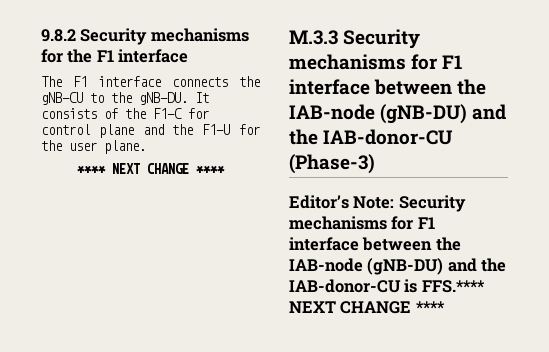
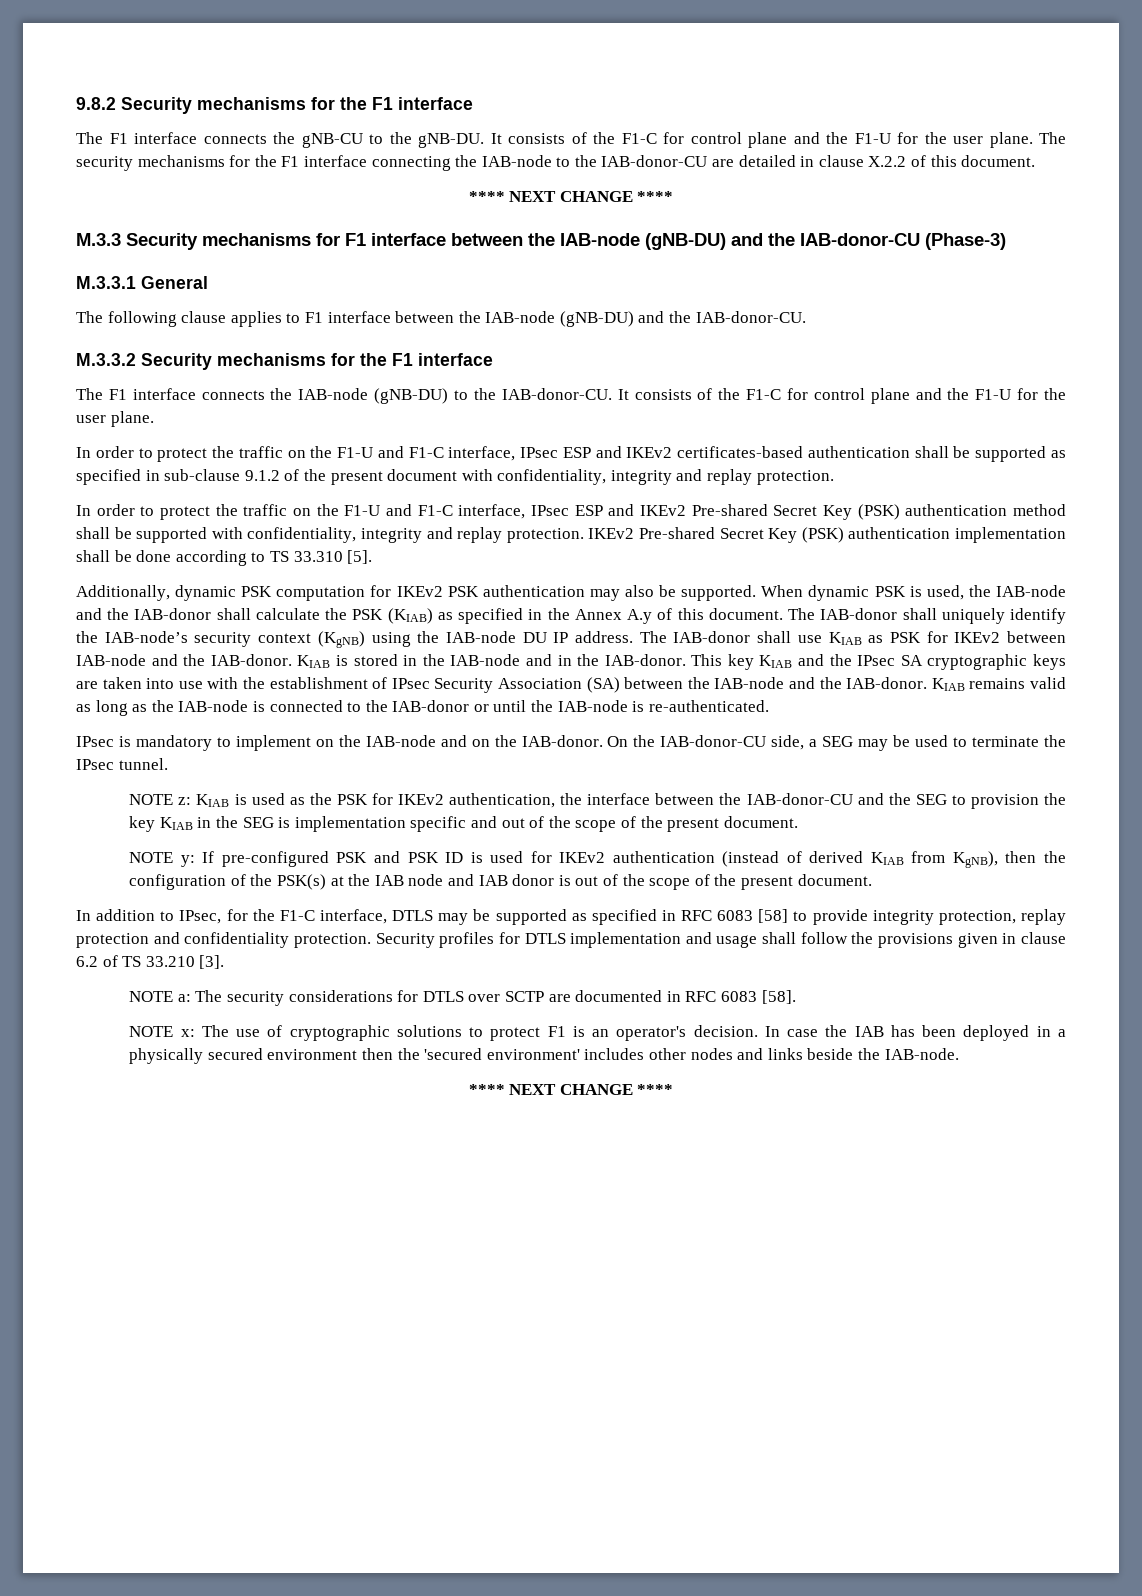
(146, 147) none -> [1039,132,1066,144] [76,155,1036,171] The security mechanisms for the F1 interface connecting the IAB-node to the IAB-donor-CU are detailed in clause X.2.2 of this document.
[289,195,466,212] [289,216,435,230] [289,237,461,251] [289,258,507,275] [289,279,485,293] Editor’s Note: Security mechanisms for F1 interface between the IAB-node (gNB-DU) and the IAB-donor-CU is FFS.**** -> [76,276,208,289] [76,311,806,327] [76,353,493,370] [76,388,1066,404] [76,411,154,427] [76,446,1066,462] [76,469,834,485] [76,504,1066,520] [76,527,1067,543] [76,550,373,566] [76,585,1066,601] [76,608,1066,624] [76,631,1067,648] [76,654,1066,670] [76,677,1067,693] [76,700,769,716] [76,735,1066,751] [76,758,168,770] [129,793,1066,809] [129,816,798,832] [129,851,1066,868] [129,874,872,890] [76,909,1066,925] [76,932,1066,948] [76,955,225,969] [129,990,796,1006] [129,1025,1066,1041] [129,1048,959,1064] [468,1084,505,1095] M.3.3.1 General // The following clause applies to F1 interface between the IAB-node (gNB-DU) and the IAB-donor-CU. // M.3.3.2 Security mechanisms for the F1 interface // The F1 interface connects the IAB-node (gNB-DU) to the IAB-donor-CU. It consists of the F1-C for control plane and the F1-U for the user plane. // In order to protect the traffic on the F1-U and F1-C interface, IPsec ESP and IKEv2 certificates-based authentication shall be supported as specified in sub-clause 9.1.2 of the present document with confidentiality, integrity and replay protection. // In order to protect the traffic on the F1-U and F1-C interface, IPsec ESP and IKEv2 Pre-shared Secret Key (PSK) authentication method shall be supported with confidentiality, integrity and replay protection. IKEv2 Pre-shared Secret Key (PSK) authentication implementation shall be done according to TS 33.310 [5]. // Additionally, dynamic PSK computation for IKEv2 PSK authentication may also be supported. When dynamic PSK is used, the IAB-node and the IAB-donor shall calculate the PSK (KIAB) as specified in the Annex A.y of this document. The IAB-donor shall uniquely identify the IAB-node’s security context (KgNB) using the IAB-node DU IP address. The IAB-donor shall use KIAB as PSK for IKEv2 between IAB-node and the IAB-donor. KIAB is stored in the IAB-node and in the IAB-donor. This key KIAB and the IPsec SA cryptographic keys are taken into use with the establishment of IPsec Security Association (SA) between the IAB-node and the IAB-donor. KIAB remains valid as long as the IAB-node is connected to the IAB-donor or until the IAB-node is re-authenticated. // IPsec is mandatory to implement on the IAB-node and on the IAB-donor. On the IAB-donor-CU side, a SEG may be used to terminate the IPsec tunnel. // NOTE z: KIAB is used as the PSK for IKEv2 authentication, the interface between the IAB-donor-CU and the SEG to provision the key KIAB in the SEG is implementation specific and out of the scope of the present document. // NOTE y: If pre-configured PSK and PSK ID is used for IKEv2 authentication (instead of derived KIAB from KgNB), then the configuration of the PSK(s) at the IAB node and IAB donor is out of the scope of the present document. // In addition to IPsec, for the F1-C interface, DTLS may be supported as specified in RFC 6083 [58] to provide integrity protection, replay protection and confidentiality protection. Security profiles for DTLS implementation and usage shall follow the provisions given in clause 6.2 of TS 33.210 [3]. // NOTE a: The security considerations for DTLS over SCTP are documented in RFC 6083 [58]. // NOTE x: The use of cryptographic solutions to protect F1 is an operator's decision. In case the IAB has been deployed in a physically secured environment then the 'secured environment' includes other nodes and links beside the IAB-node. // ****

